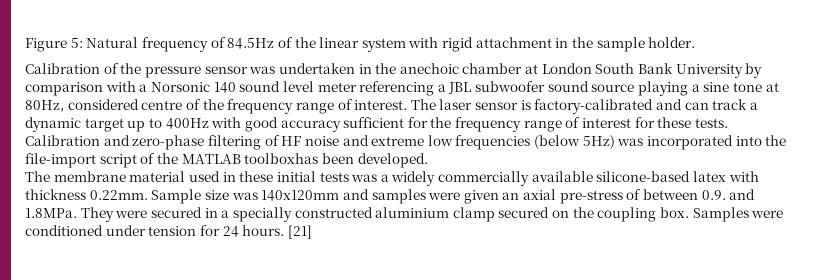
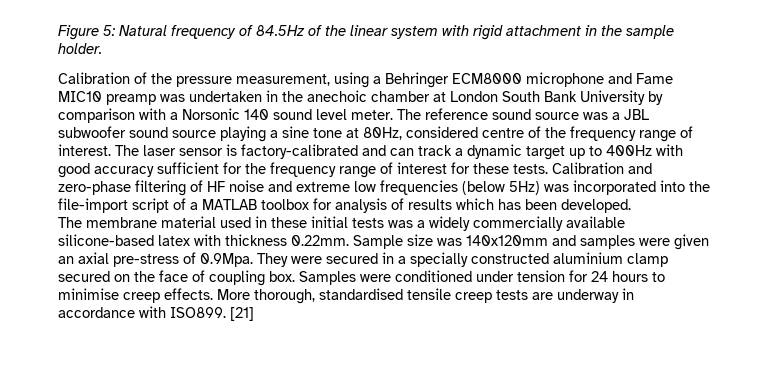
[204,66,248,74] sensor -> [236,72,673,88] [58,91,156,105] measurement, using a Behringer ECM8000 microphone and Fame MIC10 preamp
[317,81,435,96] meter referencing -> [351,108,608,120] meter. The reference sound source was
[156,153,319,164] the MATLAB toolboxhas -> [190,198,521,213] a MATLAB toolbox for analysis of results which has
[643,189,756,200] [25,208,77,218] between 0.9. and 1.8MPa. -> [200,253,253,267] 0.9Mpa.
(594, 212) none -> [159,270,205,282] face of
[242,225,285,236] hours. -> [612,271,665,282] [58,288,634,304] [58,306,226,318] hours to minimise creep effects. More thorough, standardised tensile creep tests are underway in accordance with ISO899.

